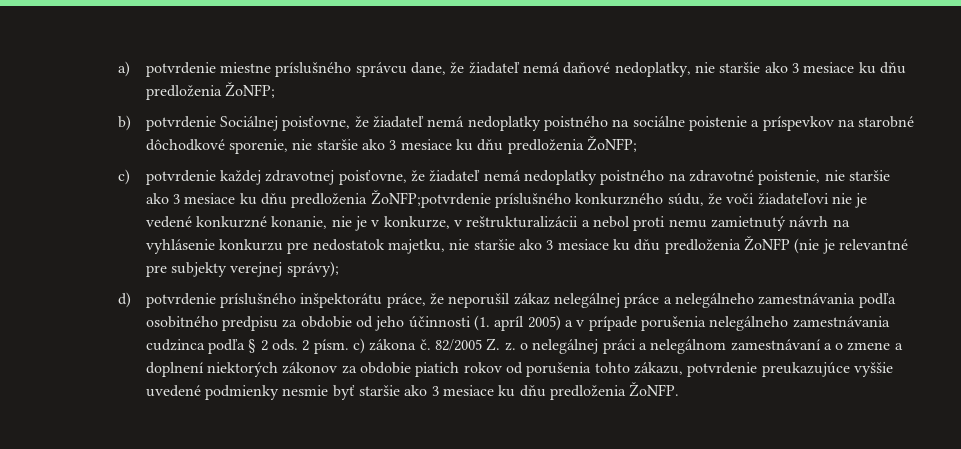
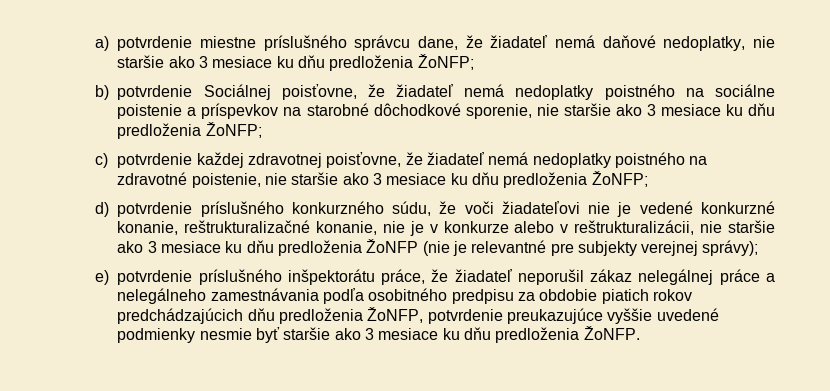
[370,190,491,208] ŽoNFP;potvrdenie -> [591,171,648,187] [94,202,193,217] ŽoNFP; // d) potvrdenie
(328, 222) none -> [184,220,378,235] reštrukturalizačné konanie,
[383,216,850,231] [145,239,446,254] konkurze, v reštrukturalizácii a nebol proti nemu zamietnutý návrh na vyhlásenie konkurzu pre nedostatok majetku, -> [443,220,695,235] konkurze alebo v reštrukturalizácii,
[118,292,132,308] d) -> [94,270,109,285] e)
(445, 299) none -> [454,269,512,282] žiadateľ
[356,315,890,331] [145,338,903,354] [145,362,683,377] od jeho účinnosti (1. apríl 2005) a v prípade porušenia nelegálneho zamestnávania cudzinca podľa § 2 ods. 2 písm. c) zákona č. 82/2005 Z. z. o nelegálnej práci a nelegálnom zamestnávaní a o zmene a doplnení niektorých zákonov za obdobie piatich rokov od porušenia tohto zákazu, -> [601,289,692,304] [117,307,424,324] piatich rokov predchádzajúcich dňu predloženia ŽoNFP,

